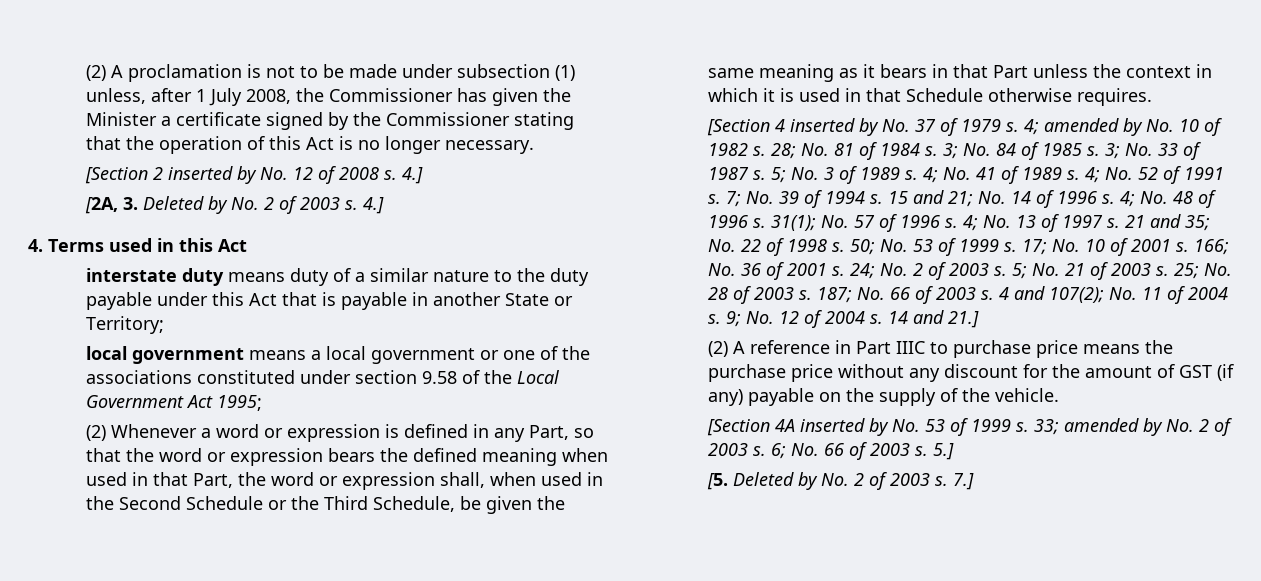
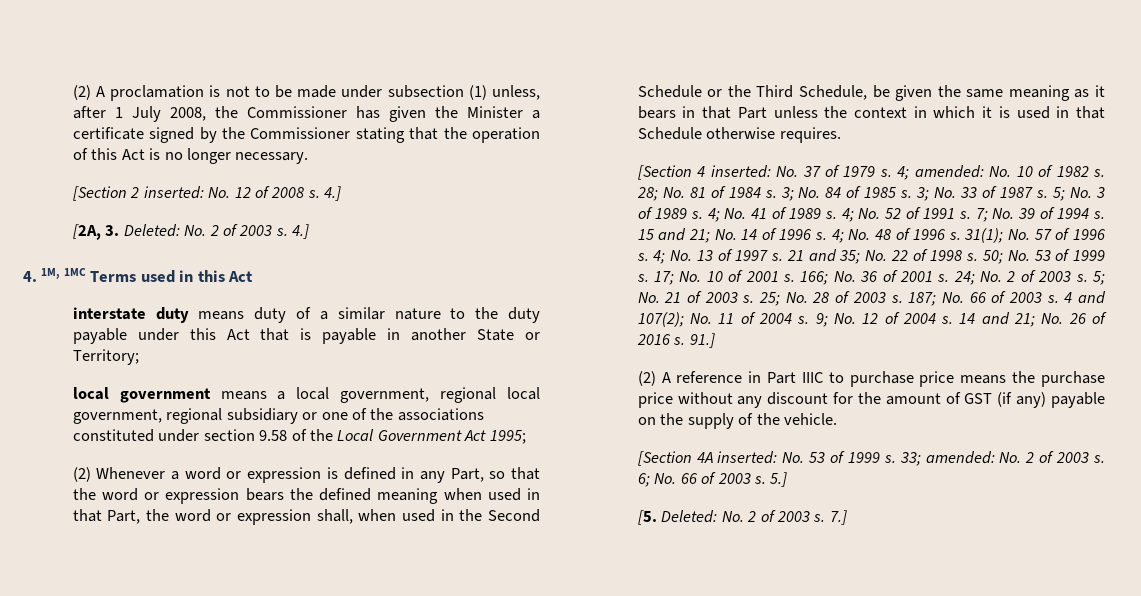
[167,166,257,184] inserted by -> [143,186,204,199] inserted:
[142,196,228,214] Deleted by -> [123,224,180,237] Deleted:
(43, 245) none -> [41,268,86,279] 1M, 1MC
[370,348,475,364] government -> [340,387,540,403] [72,408,298,424] government, regional local government, regional subsidiary
[789,118,879,136] inserted by -> [710,165,771,178] inserted:
[1043,118,1143,136] amended by -> [914,165,984,178] amended:
[947,311,979,328] 21.] -> [1014,312,1108,327] [636,333,715,348] 21; No. 26 of 2016 s. 91.]
[799,418,889,436] inserted by -> [717,451,778,464] inserted:
[1063,418,1163,436] amended by -> [925,451,995,464] amended:
[732,472,818,490] Deleted by -> [661,510,718,523] Deleted:

